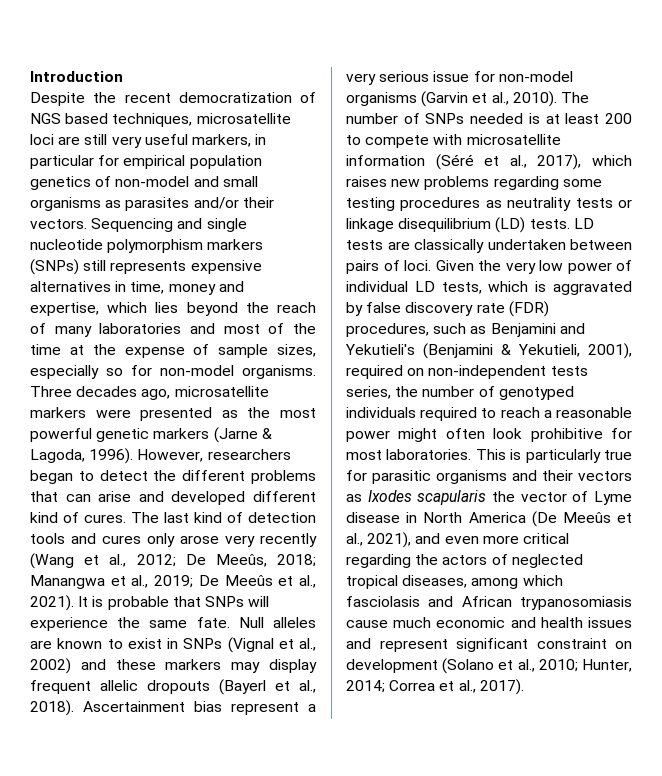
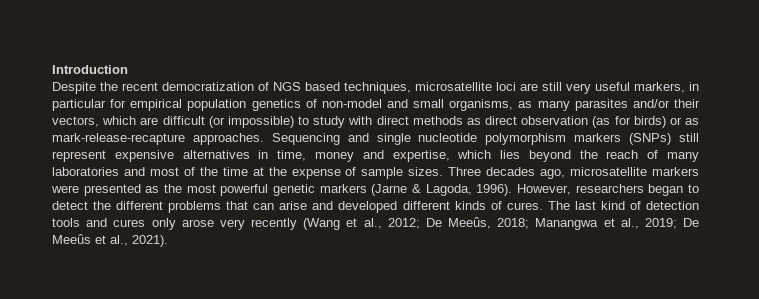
[30,197,274,211] [30,219,87,229] organisms as parasites and/or their vectors. -> [449,99,700,111] [52,116,699,128] [52,133,264,145] organisms, as many parasites and/or their vectors, which are difficult (or impossible) to study with direct methods as direct observation (as for birds) or as mark-release-recapture approaches.
[110,261,187,274] represents -> [52,150,106,162] represent
[277,344,316,357] [30,365,316,379] sizes, especially so for non-model organisms. -> [408,167,444,176] sizes.
[30,512,58,523] kind -> [454,201,486,210] kinds
[78,596,270,610] [30,617,316,631] [30,637,316,653] [30,658,317,674] [30,679,316,695] [30,700,316,716] [346,71,573,85] [346,91,589,107] [346,113,632,124] [346,134,561,148] [346,154,632,170] [346,176,602,190] [346,197,632,211] [346,217,594,233] [346,239,632,253] [346,260,632,274] [346,281,632,295] [346,301,549,317] [346,323,585,337] [345,343,632,359] [346,365,588,379] [346,386,574,400] [346,407,632,421] [346,428,632,442] [346,449,632,463] [346,470,632,484] [346,490,632,505] [346,511,632,527] [346,532,569,548] [346,554,583,568] [346,575,563,589] [346,596,632,610] [346,617,632,628] [346,638,632,652] [346,658,632,674] [346,679,524,695] It is probable that SNPs will experience the same fate. Null alleles are known to exist in SNPs (Vignal et al., 2002) and these markers may display frequent allelic dropouts (Bayerl et al., 2018). Ascertainment bias represent a very serious issue for non-model organisms (Garvin et al., 2010). The number of SNPs needed is at least 200 to compete with microsatellite information (Séré et al., 2017), which raises new problems regarding some testing procedures as neutrality tests or linkage disequilibrium (LD) tests. LD tests are classically undertaken between pairs of loci. Given the very low power of individual LD tests, which is aggravated by false discovery rate (FDR) procedures, such as Benjamini and Yekutieli's (Benjamini & Yekutieli, 2001), required on non-independent tests series, the number of genotyped individuals required to reach a reasonable power might often look prohibitive for most laboratories. This is particularly true for parasitic organisms and their vectors as Ixodes scapularis the vector of Lyme disease in North America (De Meeûs et al., 2021), and even more critical regarding the actors of neglected tropical diseases, among which fasciolasis and African trypanosomiasis cause much economic and health issues and represent significant constraint on development (Solano et al., 2010; Hunter, 2014; Correa et al., 2017). -> (168, 241) none

